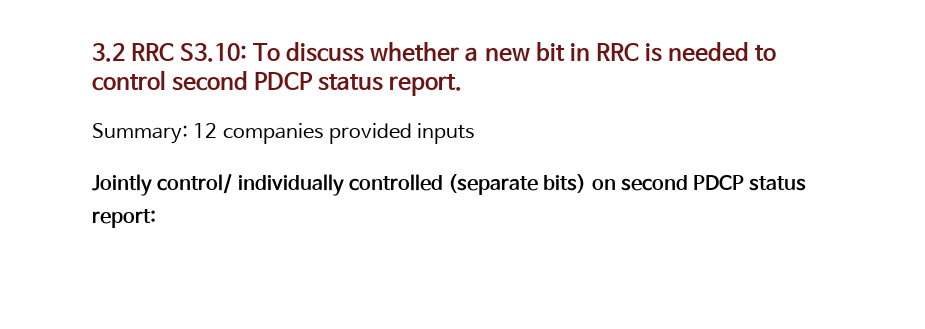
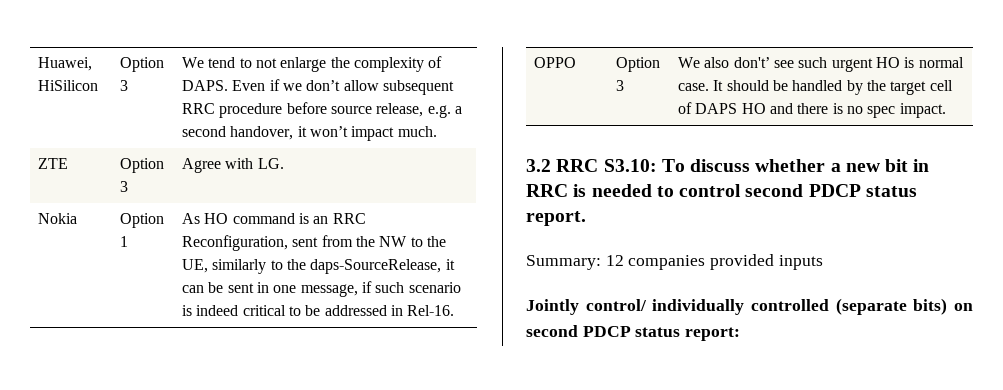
(92, 52) none -> [37,57,92,71] [37,80,98,91] [119,57,164,72] [119,80,128,91] [181,56,443,72] [181,79,454,95] [181,102,462,118] [181,126,437,141] [37,158,68,169] [119,158,164,173] [119,181,128,192] [181,158,284,173] [37,213,77,224] [119,213,164,228] [119,236,128,247] [181,213,366,224] [181,235,446,251] [181,259,455,274] [181,281,461,297] [181,305,455,316] [533,57,576,68] [615,57,660,72] [615,80,624,91] [677,57,964,72] [677,80,953,95] [677,102,946,118] Huawei, HiSilicon | Option 3 | We tend to not enlarge the complexity of DAPS. Even if we don’t allow subsequent RRC procedure before source release, e.g. a second handover, it won’t impact much. // ZTE | Option 3 | Agree with LG. // Nokia | Option 1 | As HO command is an RRC Reconfiguration, sent from the NW to the UE, similarly to the daps-SourceRelease, it can be sent in one message, if such scenario is indeed critical to be addressed in Rel-16. // OPPO | Option 3 | We also don't’ see such urgent HO is normal case. It should be handled by the target cell of DAPS HO and there is no spec impact. //

